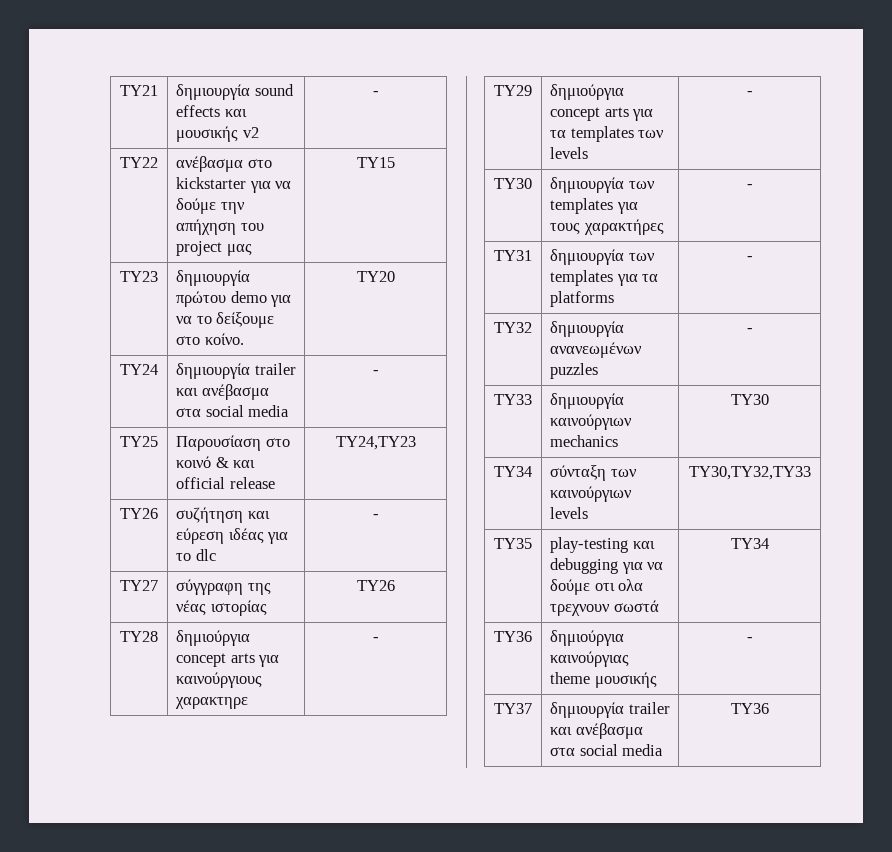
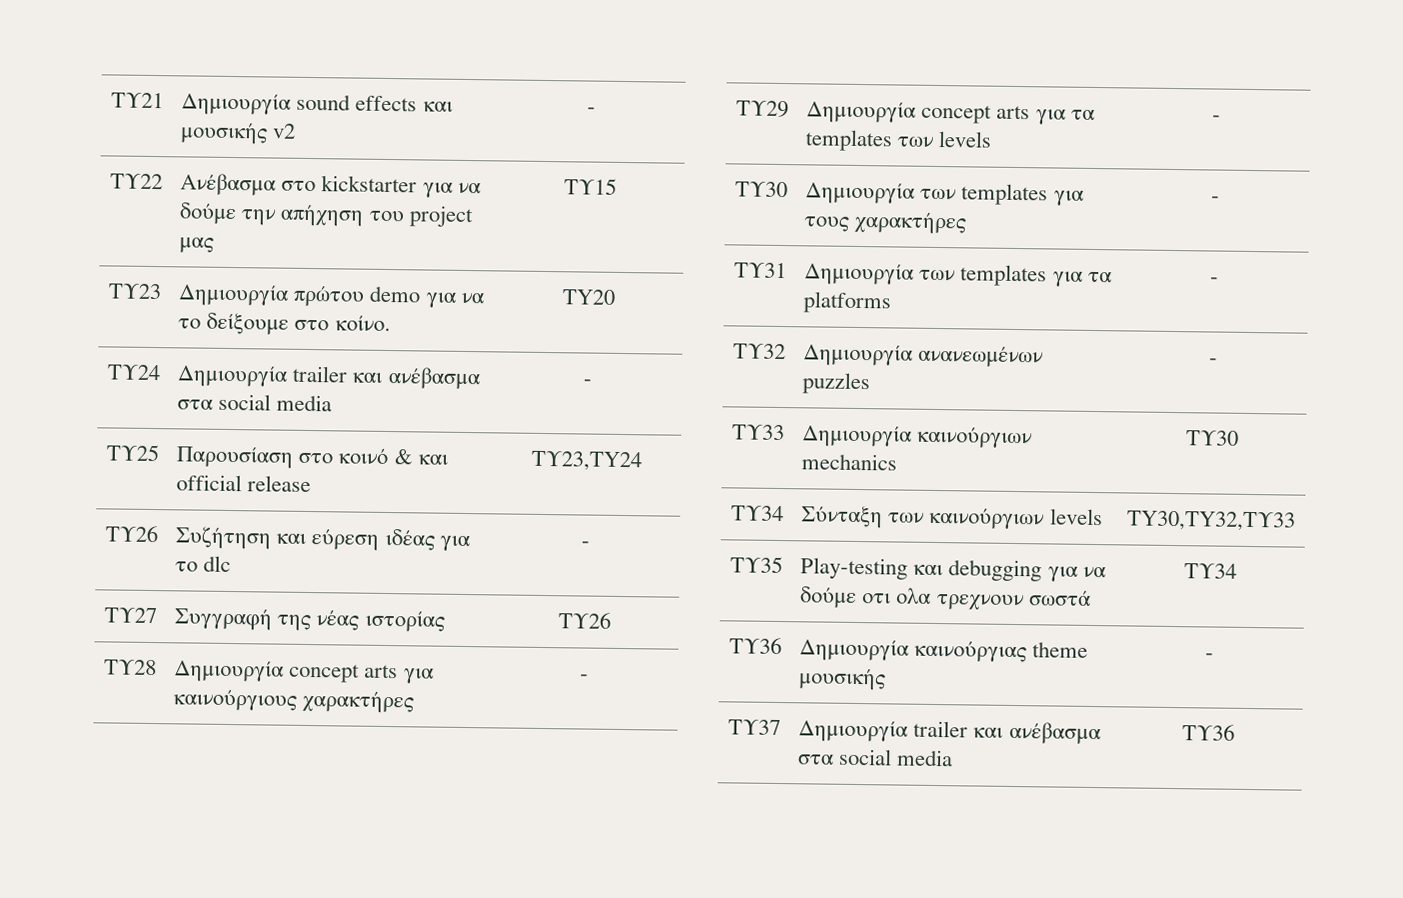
[176,84,251,100] δημιουργία -> [181,93,292,116] Δημιουργία
[176,156,244,172] ανέβασμα -> [180,173,277,196] Ανέβασμα
[176,270,251,286] δημιουργία -> [178,284,290,307] Δημιουργία
[176,363,251,379] δημιουργία -> [177,365,289,388] Δημιουργία
[335,436,416,450] ΤΥ24,TY23 -> [530,450,642,472] ΤΥ23,TY24
[176,507,244,523] συζήτηση -> [175,526,272,550] Συζήτηση
[176,579,244,595] σύγγραφη -> [174,608,273,631] Συγγραφή
[176,630,251,646] δημιούργια -> [173,660,285,683] Δημιουργία
[175,697,249,709] χαρακτηρε -> [302,690,415,714] χαρακτήρες
[550,84,625,100] δημιούργια -> [806,101,917,124] Δημιουργία
[550,177,625,193] δημιουργία -> [805,182,916,205] Δημιουργία
[550,249,625,265] δημιουργία -> [804,263,915,286] Δημιουργία
[550,321,625,337] δημιουργία -> [803,344,914,367] Δημιουργία
[550,393,625,409] δημιουργία -> [802,425,913,448] Δημιουργία
[550,465,607,481] σύνταξη -> [801,505,884,529] Σύνταξη
[550,537,629,553] play-testing -> [800,557,909,580] Play-testing
[550,630,625,646] δημιούργια -> [799,639,910,662] Δημιουργία
[550,702,625,718] δημιουργία -> [798,720,909,743] Δημιουργία

